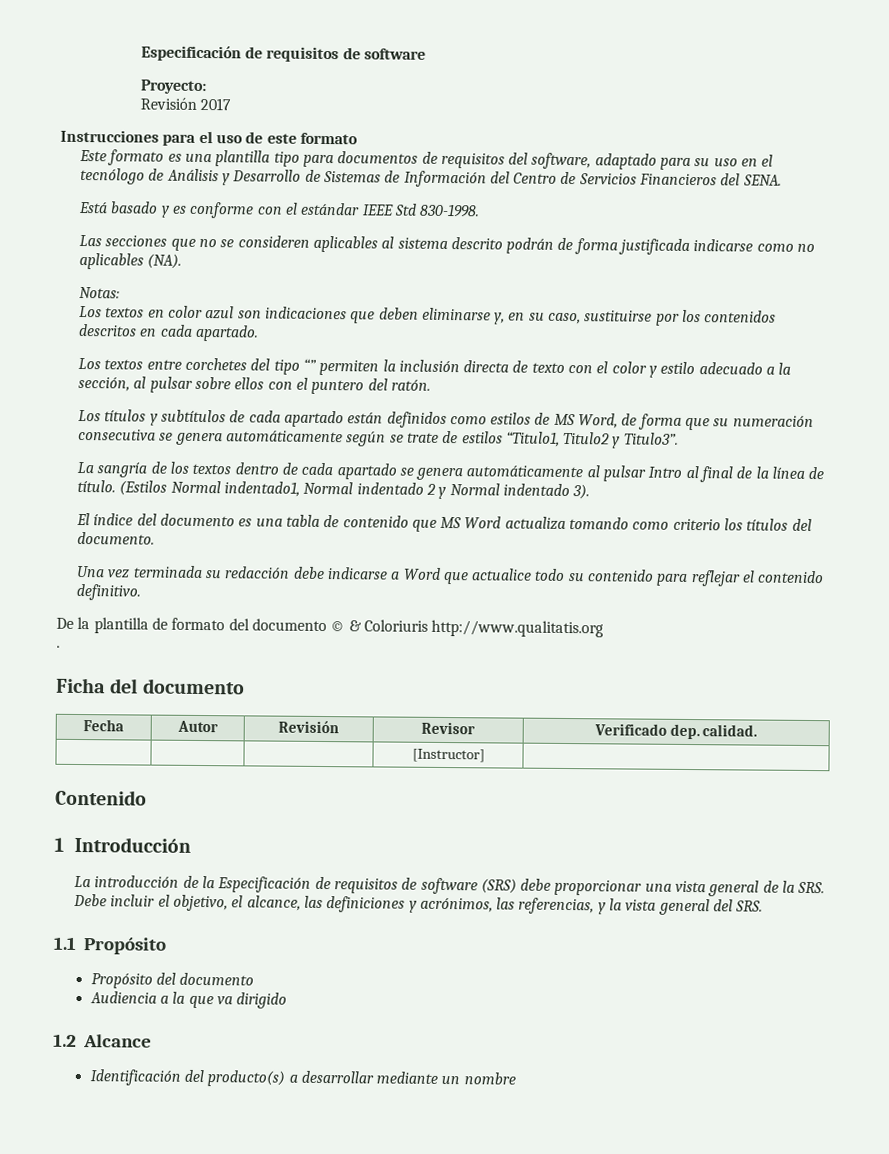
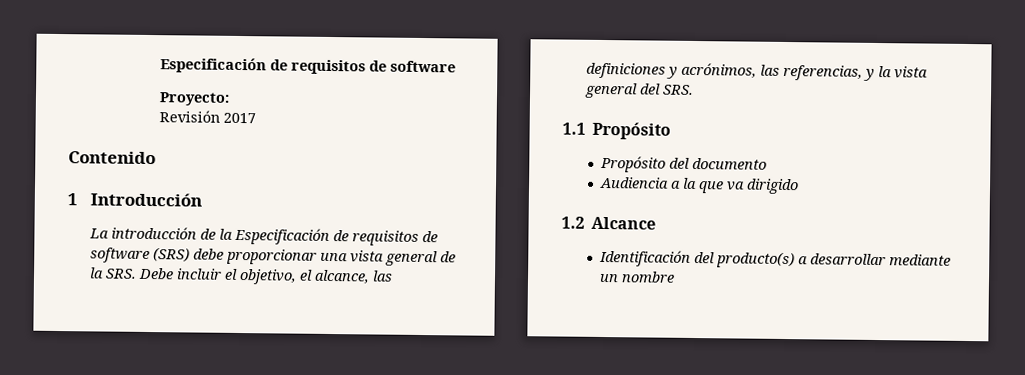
[60,129,358,146] [78,149,774,171] [79,167,782,188] [77,201,481,219] [78,234,816,256] [78,252,183,270] [78,286,120,299] [78,305,777,326] [77,323,259,342] [77,357,792,378] [77,376,431,395] [77,409,814,431] [77,428,679,449] [76,461,825,483] [76,479,591,500] [75,512,812,532] [76,531,155,545] [75,565,825,587] [75,583,141,601] [56,616,605,638] [56,645,60,648] [56,677,245,695] [83,719,124,732] [176,720,218,733] [278,720,339,734] [421,721,475,735] [593,723,758,740] [411,748,485,763] // Instrucciones para el uso de este formato // Este formato es una plantilla tipo para documentos de requisitos del software, adaptado para su uso en el tecnólogo de Análisis y Desarrollo de Sistemas de Información del Centro de Servicios Financieros del SENA. // Está basado y es conforme con el estándar IEEE Std 830-1998. // Las secciones que no se consideren aplicables al sistema descrito podrán de forma justificada indicarse como no aplicables (NA). // Notas: // Los textos en color azul son indicaciones que deben eliminarse y, en su caso, sustituirse por los contenidos descritos en cada apartado. // Los textos entre corchetes del tipo “” permiten la inclusión directa de texto con el color y estilo adecuado a la sección, al pulsar sobre ellos con el puntero del ratón. // Los títulos y subtítulos de cada apartado están definidos como estilos de MS Word, de forma que su numeración consecutiva se genera automáticamente según se trate de estilos “Titulo1, Titulo2 y Titulo3”. // La sangría de los textos dentro de cada apartado se genera automáticamente al pulsar Intro al final de la línea de título. (Estilos Normal indentado1, Normal indentado 2 y Normal indentado 3). // El índice del documento es una tabla de contenido que MS Word actualiza tomando como criterio los títulos del documento. // Una vez terminada su redacción debe indicarse a Word que actualice todo su contenido para reflejar el contenido definitivo. // De la plantilla de formato del documento © & Coloriuris http://www.qualitatis.org // . // Ficha del documento // Fecha | Autor | Revisión | Revisor | Verificado dep. calidad. // | | | [Instructor] | -> (256, 118) none

